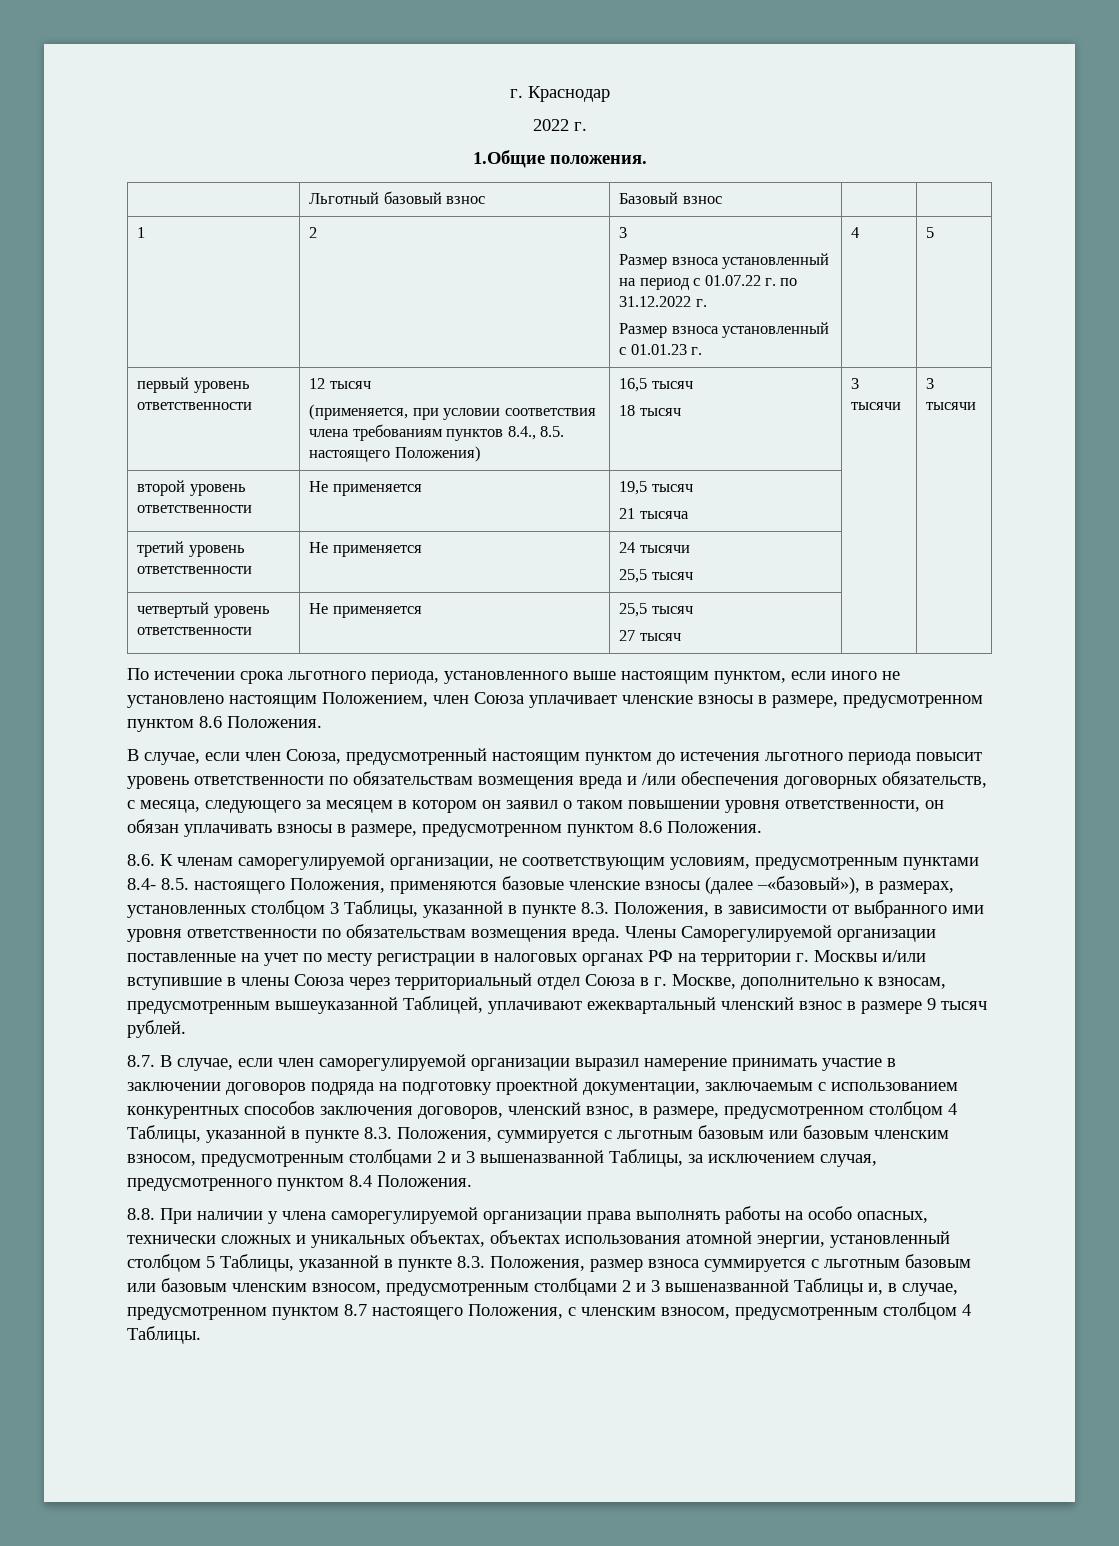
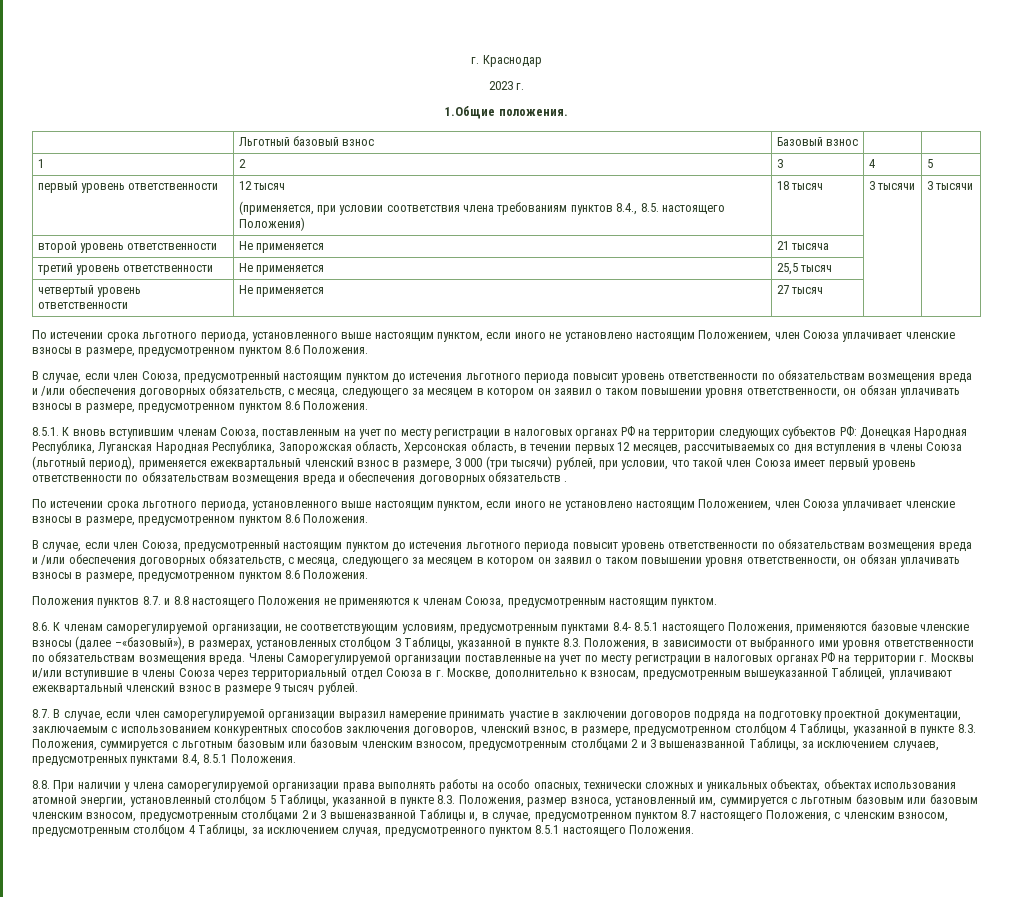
[532,119,569,131] 2022 -> [488,81,513,90] 2023
[619,253,830,269] [619,275,798,290] [619,296,707,307] [619,322,830,338] [619,344,703,355] // Размер взноса установленный на период с 01.07.22 г. по 31.12.2022 г. // Размер взноса установленный с 01.01.23 г. -> (783, 163) none
[619,378,693,392] 16,5 тысяч // -> (305, 224) none
[619,481,693,495] 19,5 тысяч // -> (324, 248) none
[619,542,690,553] 24 тысячи // -> (324, 270) none
[619,603,693,617] 25,5 тысяч // -> (324, 292) none
(762, 827) none -> [32,426,968,439] [32,441,963,454] [32,456,916,470] [32,472,568,485] [32,499,955,511] [32,514,369,526] [32,539,972,552] [32,554,960,567] [32,570,369,582] [32,596,718,608] // 8.5.1. К вновь вступившим членам Союза, поставленным на учет по месту регистрации в налоговых органах РФ на территории следующих субъектов РФ: Донецкая Народная Республика, Луганская Народная Республика, Запорожская область, Херсонская область, в течении первых 12 месяцев, рассчитываемых со дня вступления в члены Союза (льготный период), применяется ежеквартальный членский взнос в размере, 3 000 (три тысячи) рублей, при условии, что такой член Союза имеет первый уровень ответственности по обязательствам возмещения вреда и обеспечения договорных обязательств . // По истечении срока льготного периода, установленного выше настоящим пунктом, если иного не установлено настоящим Положением, член Союза уплачивает членские взносы в размере, предусмотренном пунктом 8.6 Положения. // В случае, если член Союза, предусмотренный настоящим пунктом до истечения льготного периода повысит уровень ответственности по обязательствам возмещения вреда и /или обеспечения договорных обязательств, с месяца, следующего за месяцем в котором он заявил о таком повышении уровня ответственности, он обязан уплачивать взносы в размере, предусмотренном пунктом 8.6 Положения. // Положения пунктов 8.7. и 8.8 настоящего Положения не применяются к членам Союза, предусмотренным настоящим пунктом.
[161,878,189,890] 8.5. -> [634,622,659,631] 8.5.1
[820,1154,877,1167] [127,1175,372,1191] случая, предусмотренного пунктом 8.4 -> [892,741,939,751] [32,754,228,766] случаев, предусмотренных пунктами 8.4, 8.5.1
[648,1259,699,1268] взноса -> [570,795,717,807] взноса, установленный им,
[127,1326,201,1344] Таблицы. -> [198,824,695,837] Таблицы, за исключением случая, предусмотренного пунктом 8.5.1 настоящего Положения.

